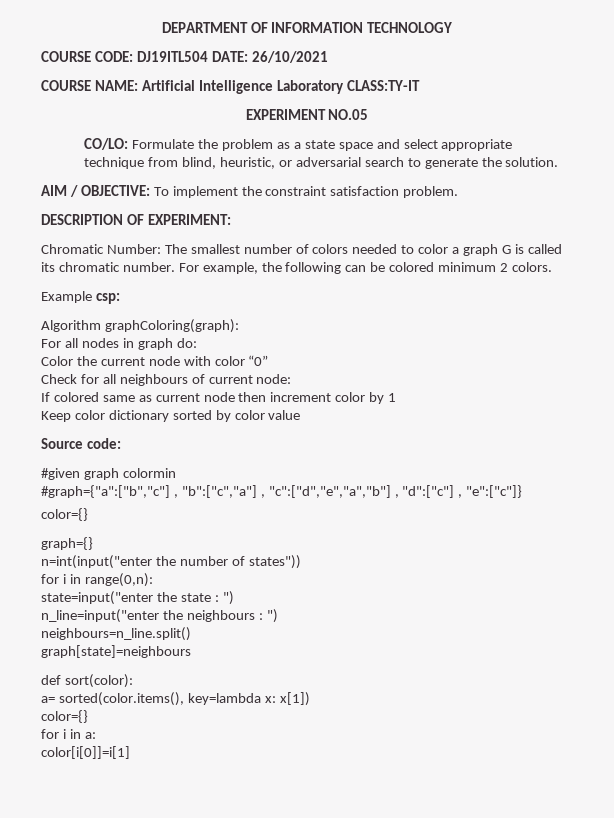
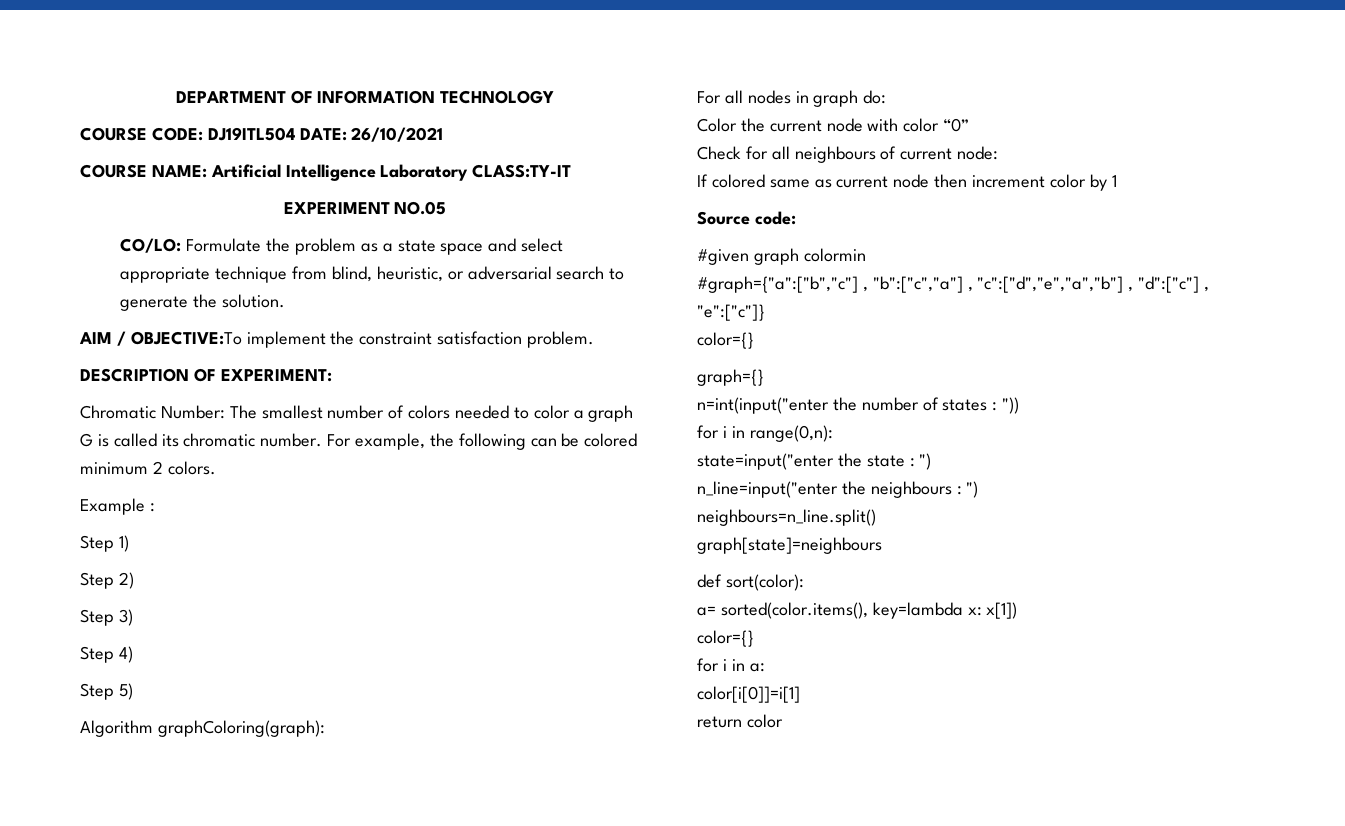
[80,185,169,196] OBJECTIVE: To -> [130,331,242,345] OBJECTIVE:To
[95,293,120,304] csp: -> [149,503,155,512] [80,535,129,552] [80,572,134,589] [80,609,133,626] [80,646,133,663] [80,683,133,700] : // Step 1) // Step 2) // Step 3) // Step 4) // Step 5)
[41,410,301,422] // Keep color dictionary sorted by color value -> (1117, 181) none
[248,555,301,569] states")) -> [942,397,1020,414] states : "))
(130, 752) none -> [697,714,783,728] // return color

